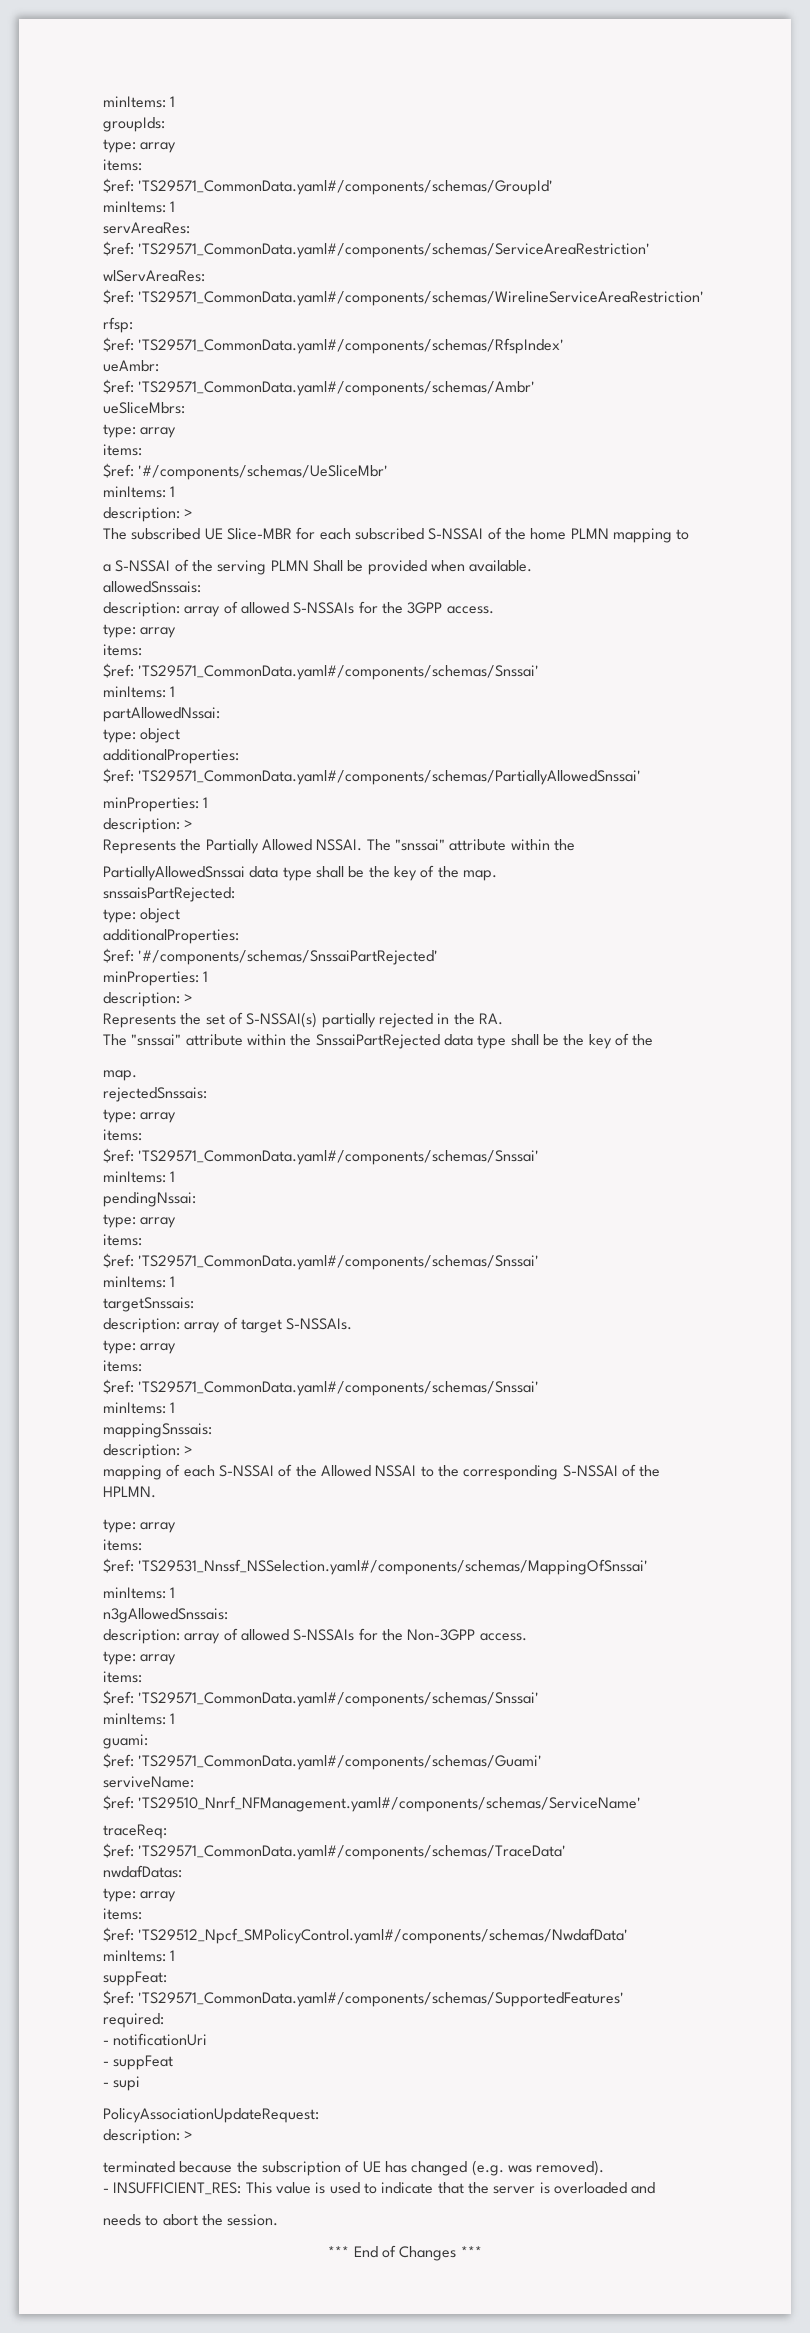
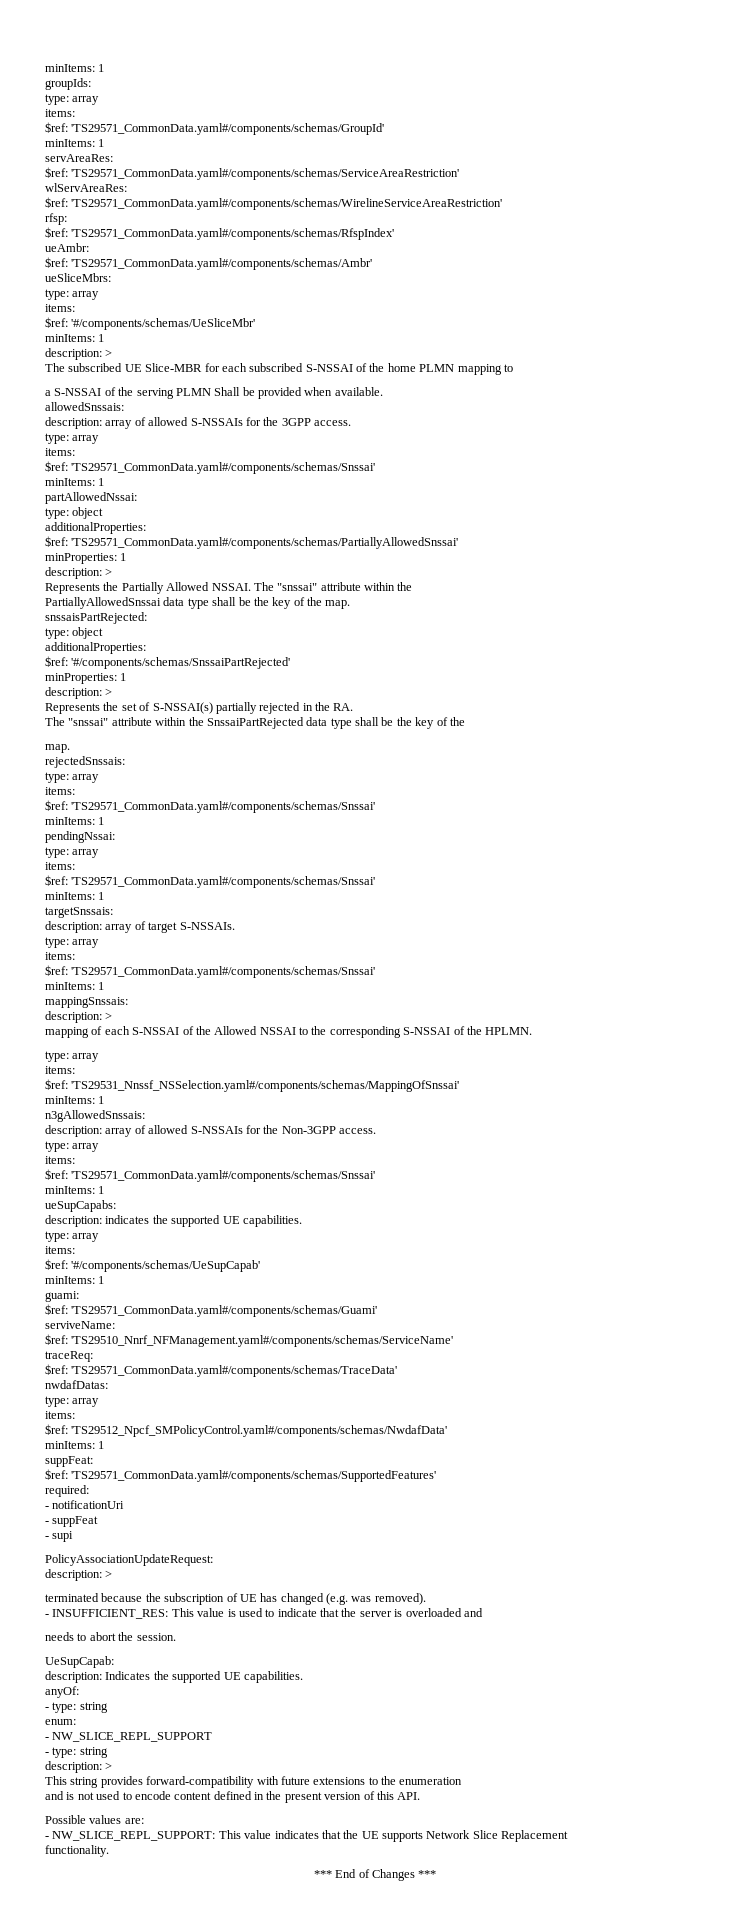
(176, 1718) none -> [45,1200,116,1212] [45,1215,302,1227] [45,1231,100,1242] [45,1246,75,1254] [45,1259,261,1272] [45,1276,105,1284] // ueSupCapabs: // description: indicates the supported UE capabilities. // type: array // items: // $ref: '#/components/schemas/UeSupCapab' // minItems: 1
(279, 2220) none -> [45,1656,114,1668] [45,1671,303,1683] [45,1686,79,1698] [45,1702,108,1713] [45,1719,76,1725] [45,1732,213,1742] [45,1747,108,1758] [45,1761,113,1773] [45,1776,463,1788] [45,1791,421,1803] [45,1815,144,1824] [45,1830,569,1842] [45,1845,109,1857] // UeSupCapab: // description: Indicates the supported UE capabilities. // anyOf: // - type: string // enum: // - NW_SLICE_REPL_SUPPORT // - type: string // description: > // This string provides forward-compatibility with future extensions to the enumeration // and is not used to encode content defined in the present version of this API. // Possible values are: // - NW_SLICE_REPL_SUPPORT: This value indicates that the UE supports Network Slice Replacement // functionality.

